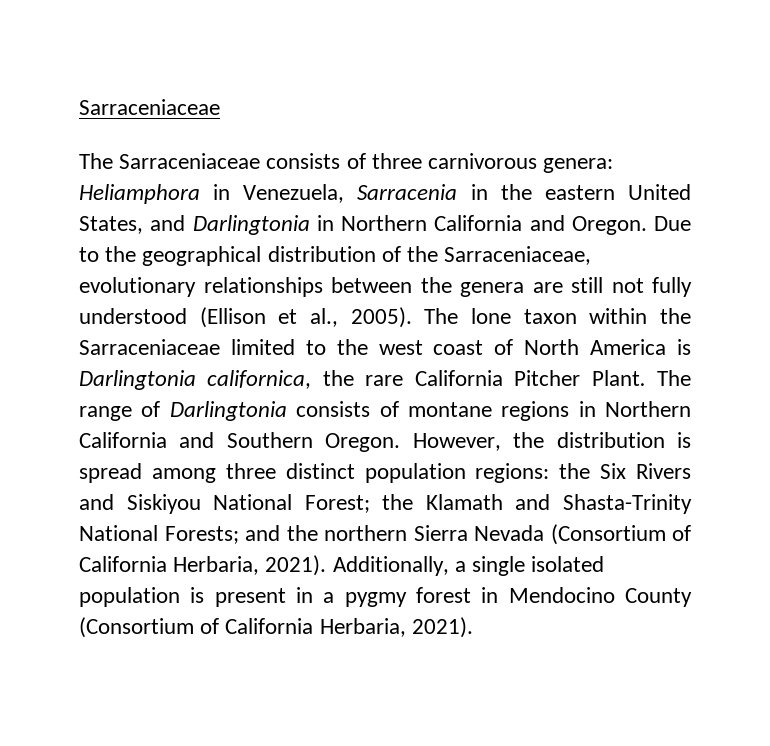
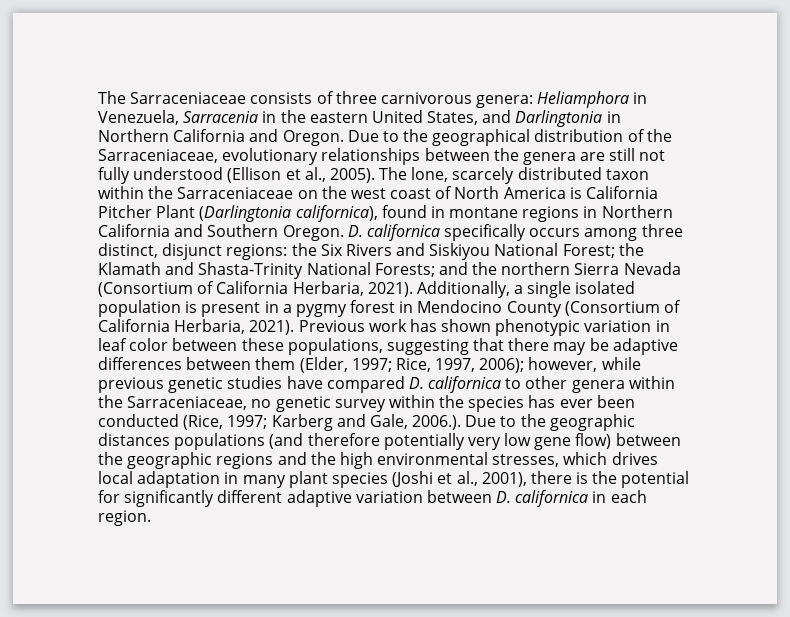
[79,99,220,115] Sarraceniaceae // -> (98, 97) none
[471,308,512,324] lone -> [411,167,602,184] lone, scarcely distributed
[230,339,326,355] limited to -> [297,190,318,199] on
[79,370,691,390] [79,401,399,421] Darlingtonia californica, the rare California Pitcher Plant. The range of Darlingtonia consists of -> [586,186,659,199] [98,205,445,222] California Pitcher Plant (Darlingtonia californica), found in
[412,432,692,451] [79,463,466,483] However, the distribution is spread among three distinct population -> [347,224,683,241] [98,243,223,260] D. californica specifically occurs among three distinct, disjunct
(473, 627) none -> [298,319,670,336] [98,338,678,355] [98,357,641,373] [98,376,675,393] [98,395,635,412] [98,414,635,431] [98,433,681,450] [98,452,658,469] [98,471,690,488] [98,490,647,507] [98,510,151,526] Previous work has shown phenotypic variation in leaf color between these populations, suggesting that there may be adaptive differences between them (Elder, 1997; Rice, 1997, 2006); however, while previous genetic studies have compared D. californica to other genera within the Sarraceniaceae, no genetic survey within the species has ever been conducted (Rice, 1997; Karberg and Gale, 2006.). Due to the geographic distances populations (and therefore potentially very low gene flow) between the geographic regions and the high environmental stresses, which drives local adaptation in many plant species (Joshi et al., 2001), there is the potential for significantly different adaptive variation between D. californica in each region.

